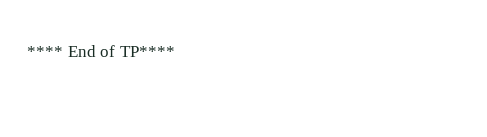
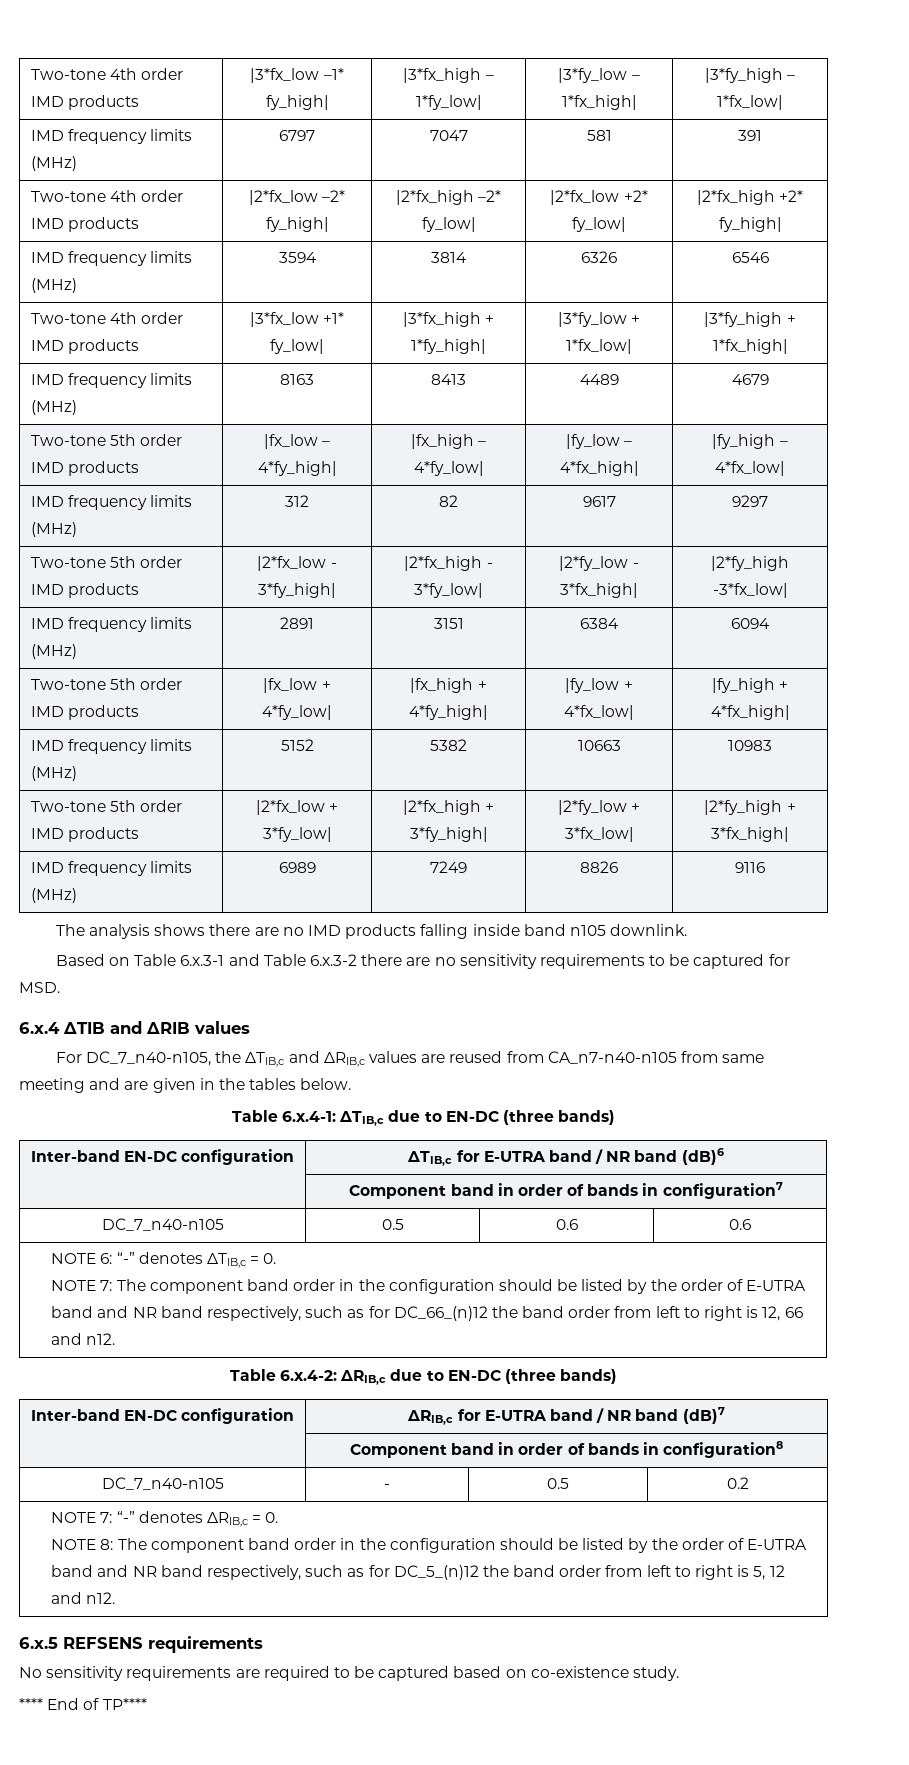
(27, 51) none -> [30,68,184,80] [30,95,139,110] [250,68,344,83] [265,95,329,110] [403,68,494,83] [415,95,482,110] [558,68,640,83] [561,95,637,110] [704,68,796,83] [717,95,783,110] [30,129,193,144] [30,156,77,171] [279,130,315,141] [429,130,468,141] [586,130,612,141] [738,130,762,141] [30,190,184,202] [30,217,139,232] [248,190,346,205] [265,217,329,232] [395,190,502,205] [421,217,476,232] [550,190,648,205] [572,217,626,232] [696,190,804,205] [718,217,782,232] [30,251,193,266] [30,278,77,293] [278,252,317,263] [431,252,467,263] [581,251,617,263] [731,252,769,263] [30,312,184,324] [30,339,139,354] [249,312,345,327] [270,339,324,354] [402,312,495,327] [411,339,486,354] [557,312,641,327] [566,339,632,354] [704,312,796,327] [712,339,788,354] [30,373,193,388] [30,400,77,415] [280,374,314,385] [431,374,466,385] [579,374,619,385] [731,374,769,385] [30,434,183,446] [30,461,139,476] [263,434,331,449] [257,461,337,476] [410,434,487,449] [413,461,484,476] [565,434,633,449] [559,461,639,476] [712,434,788,449] [715,461,785,476] [30,495,193,510] [30,522,77,537] [285,495,309,507] [439,495,458,507] [582,496,616,507] [732,495,768,507] [30,556,183,568] [30,583,139,598] [257,556,337,571] [258,583,336,598] [404,556,493,571] [414,583,483,598] [559,556,639,571] [560,583,638,598] [711,556,789,571] [712,583,788,598] [30,617,193,632] [30,644,77,659] [280,617,314,629] [433,618,464,629] [580,618,619,629] [731,618,770,629] [30,678,183,690] [30,705,139,720] [263,678,331,693] [262,705,332,720] [410,678,487,693] [409,705,488,720] [565,678,633,693] [564,705,634,720] [711,678,789,693] [710,705,790,720] [30,739,193,754] [30,766,77,781] [280,739,314,751] [430,739,467,751] [577,740,621,751] [728,740,772,751] [30,800,183,812] [30,827,139,842] [255,800,339,815] [262,827,332,842] [402,800,495,815] [409,827,488,842] [557,800,641,815] [564,827,634,842] [704,800,796,815] [711,827,789,842] [30,861,193,876] [30,888,77,903] [278,862,316,873] [430,861,467,873] [580,861,618,873] [735,862,765,873] [55,924,688,939] [55,954,790,969] [19,982,60,993] [19,1021,250,1034] [55,1051,765,1067] [19,1078,352,1093] [231,1110,616,1126] [30,1149,295,1165] [407,1148,724,1166] [349,1182,783,1199] [101,1218,224,1231] [381,1219,404,1230] [555,1219,578,1230] [729,1219,751,1230] [51,1252,277,1268] [51,1279,807,1294] [51,1306,803,1321] [51,1333,116,1345] [229,1369,618,1385] [30,1408,295,1424] [407,1407,725,1425] [349,1441,784,1458] [101,1477,224,1490] [384,1484,390,1489] [547,1478,569,1489] [726,1477,749,1489] [51,1511,279,1527] [51,1538,808,1553] [51,1565,785,1580] [51,1592,116,1604] [19,1636,263,1653] [19,1666,680,1681] Two-tone 4th order IMD products | |3*fx_low –1* fy_high| | |3*fx_high – 1*fy_low| | |3*fy_low – 1*fx_high| | |3*fy_high – 1*fx_low| // IMD frequency limits (MHz) | 6797 | 7047 | 581 | 391 // Two-tone 4th order IMD products | |2*fx_low –2* fy_high| | |2*fx_high –2* fy_low| | |2*fx_low +2* fy_low| | |2*fx_high +2* fy_high| // IMD frequency limits (MHz) | 3594 | 3814 | 6326 | 6546 // Two-tone 4th order IMD products | |3*fx_low +1* fy_low| | |3*fx_high + 1*fy_high| | |3*fy_low + 1*fx_low| | |3*fy_high + 1*fx_high| // IMD frequency limits (MHz) | 8163 | 8413 | 4489 | 4679 // Two-tone 5th order IMD products | |fx_low – 4*fy_high| | |fx_high – 4*fy_low| | |fy_low – 4*fx_high| | |fy_high – 4*fx_low| // IMD frequency limits (MHz) | 312 | 82 | 9617 | 9297 // Two-tone 5th order IMD products | |2*fx_low - 3*fy_high| | |2*fx_high - 3*fy_low| | |2*fy_low - 3*fx_high| | |2*fy_high -3*fx_low| // IMD frequency limits (MHz) | 2891 | 3151 | 6384 | 6094 // Two-tone 5th order IMD products | |fx_low + 4*fy_low| | |fx_high + 4*fy_high| | |fy_low + 4*fx_low| | |fy_high + 4*fx_high| // IMD frequency limits (MHz) | 5152 | 5382 | 10663 | 10983 // Two-tone 5th order IMD products | |2*fx_low + 3*fy_low| | |2*fx_high + 3*fy_high| | |2*fy_low + 3*fx_low| | |2*fy_high + 3*fx_high| // IMD frequency limits (MHz) | 6989 | 7249 | 8826 | 9116 // The analysis shows there are no IMD products falling inside band n105 downlink. // Based on Table 6.x.3-1 and Table 6.x.3-2 there are no sensitivity requirements to be captured for MSD. // 6.x.4 ∆TIB and ∆RIB values // For DC_7_n40-n105, the ΔTIB,c and ΔRIB,c values are reused from CA_n7-n40-n105 from same meeting and are given in the tables below. // Table 6.x.4-1: ΔTIB,c due to EN-DC (three bands) // Inter-band EN-DC configuration | ΔTIB,c for E-UTRA band / NR band (dB)6 // | Component band in order of bands in configuration7 // DC_7_n40-n105 | 0.5 | 0.6 | 0.6 // NOTE 6: “-” denotes ΔTIB,c = 0. // NOTE 7: The component band order in the configuration should be listed by the order of E-UTRA band and NR band respectively, such as for DC_66_(n)12 the band order from left to right is 12, 66 and n12. // Table 6.x.4-2: ΔRIB,c due to EN-DC (three bands) // Inter-band EN-DC configuration | ΔRIB,c for E-UTRA band / NR band (dB)7 // | Component band in order of bands in configuration8 // DC_7_n40-n105 | - | 0.5 | 0.2 // NOTE 7: “-” denotes ΔRIB,c = 0. // NOTE 8: The component band order in the configuration should be listed by the order of E-UTRA band and NR band respectively, such as for DC_5_(n)12 the band order from left to right is 5, 12 and n12. // 6.x.5 REFSENS requirements // No sensitivity requirements are required to be captured based on co-existence study. //

